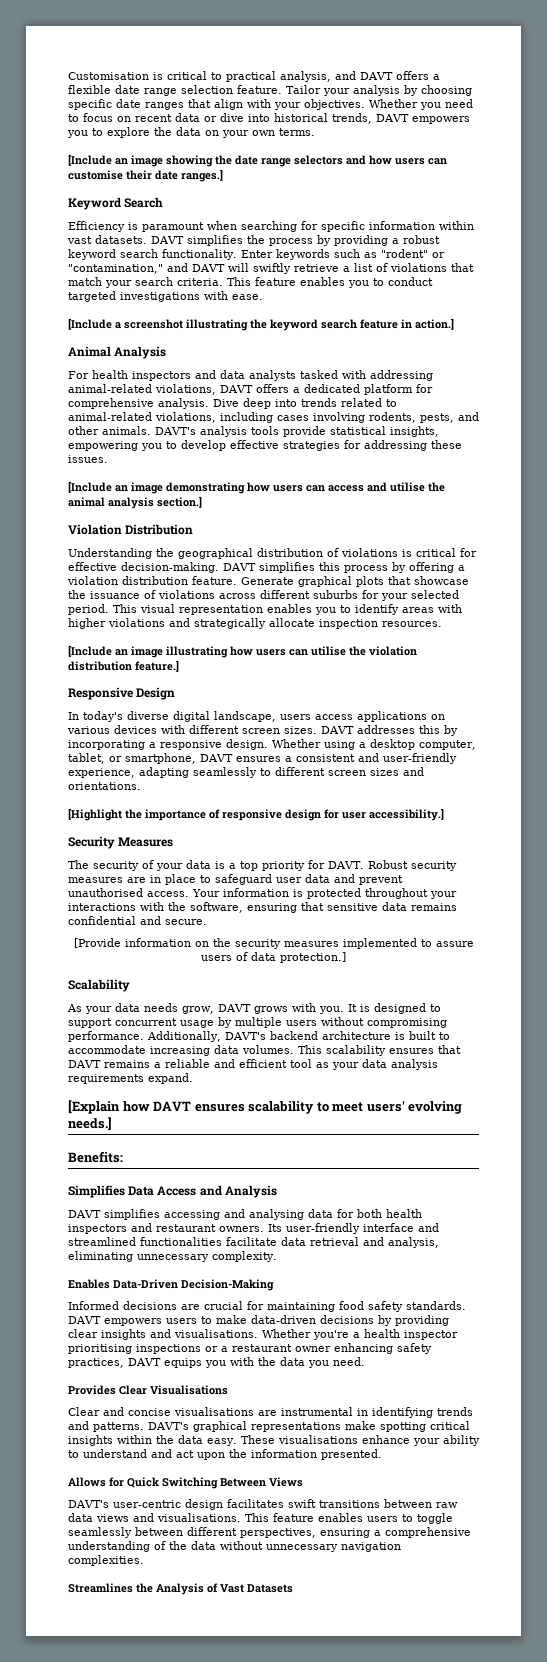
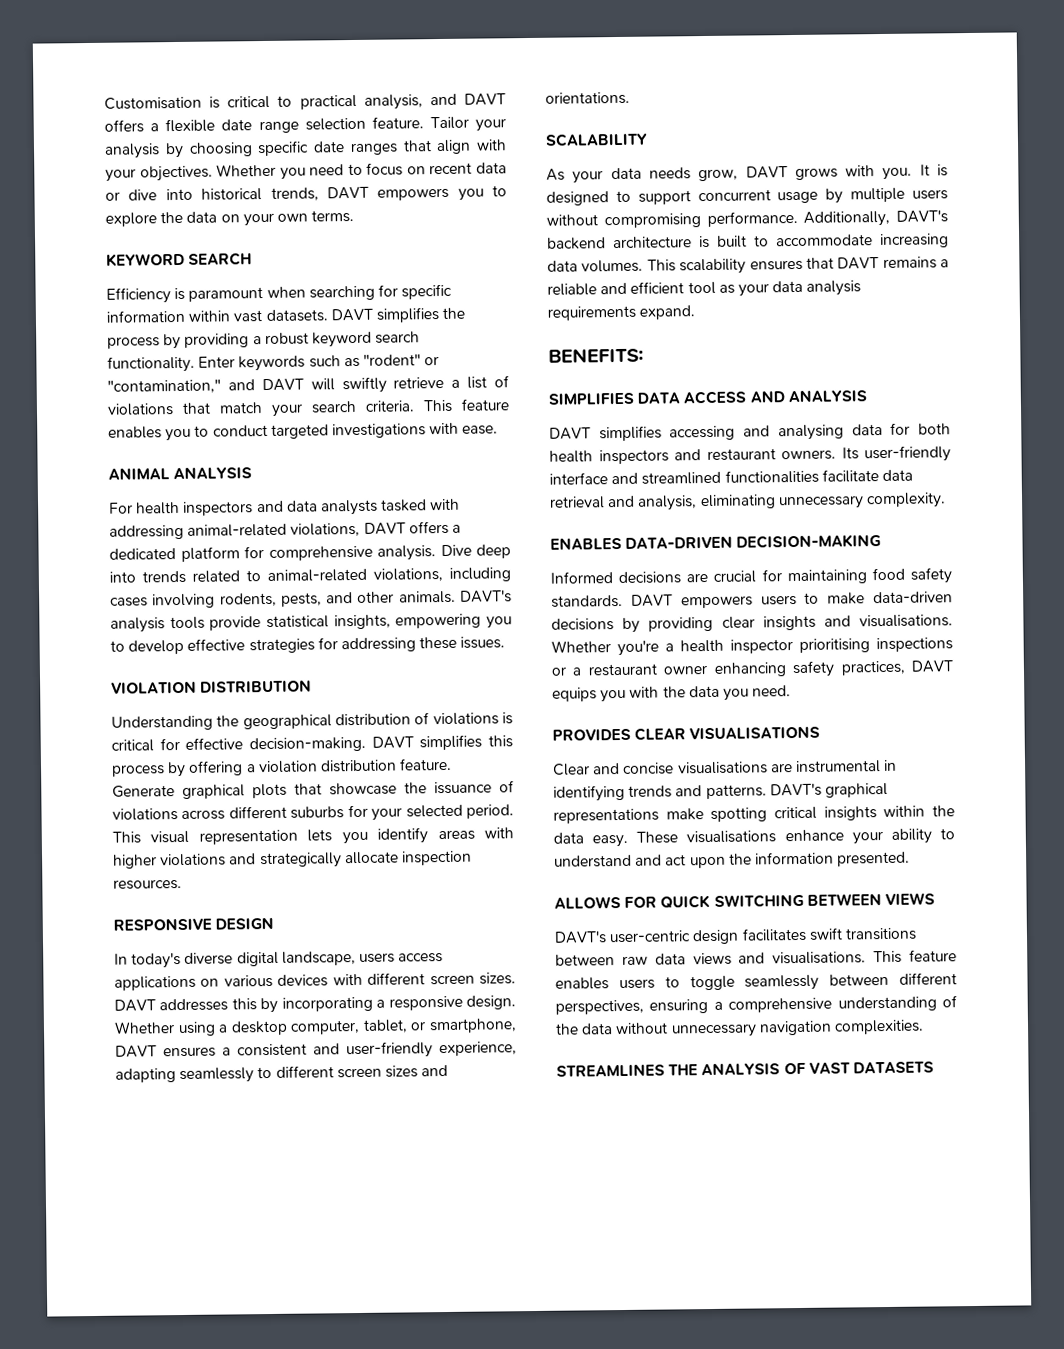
[68,154,447,167] [68,169,223,182] [68,197,164,210] [Include an image showing the date range selectors and how users can customise their date ranges.] // Keyword Search -> [106,252,253,267] KEYWORD SEARCH
[68,318,454,331] [68,346,167,359] [Include a screenshot illustrating the keyword search feature in action.] // Animal Analysis -> [108,467,253,480] ANIMAL ANALYSIS
[68,481,445,494] [68,496,202,509] [68,524,194,535] [Include an image demonstrating how users can access and utilise the animal analysis section.] // Violation Distribution -> [111,680,313,694] VIOLATION DISTRIBUTION
[267,604,351,615] enables you to -> [307,829,368,845] lets you
[68,645,417,658] [68,660,179,672] [68,687,176,700] [Include an image illustrating how users can utilise the violation distribution feature.] // Responsive Design -> [113,917,275,931] RESPONSIVE DESIGN
[68,808,444,821] [68,836,174,849] [68,860,457,871] [68,874,403,885] [68,888,457,899] [68,902,457,913] [68,916,207,925] [73,938,474,949] [201,952,346,963] [68,979,130,992] [Highlight the importance of responsive design for user accessibility.] // Security Measures // The security of your data is a top priority for DAVT. Robust security measures are in place to safeguard user data and prevent unauthorised access. Your information is protected throughout your interactions with the software, ensuring that sensitive data remains confidential and secure. // [Provide information on the security measures implemented to assure users of data protection.] // Scalability -> [545,132,648,147] SCALABILITY
[68,1100,463,1114] [68,1117,112,1131] [68,1151,123,1163] [68,1185,277,1198] [Explain how DAVT ensures scalability to meet users' evolving needs.] // Benefits: // Simplifies Data Access and Analysis -> [548,347,644,363] [548,390,867,405] BENEFITS: // SIMPLIFIES DATA ACCESS AND ANALYSIS
[68,1279,274,1291] Enables Data-Driven Decision-Making -> [550,534,882,550] ENABLES DATA-DRIVEN DECISION-MAKING
[68,1385,228,1395] Provides Clear Visualisations -> [552,726,821,741] PROVIDES CLEAR VISUALISATIONS
[68,1477,303,1489] Allows for Quick Switching Between Views -> [554,892,935,909] ALLOWS FOR QUICK SWITCHING BETWEEN VIEWS
[68,1583,293,1595] Streamlines the Analysis of Vast Datasets -> [556,1061,934,1077] STREAMLINES THE ANALYSIS OF VAST DATASETS

